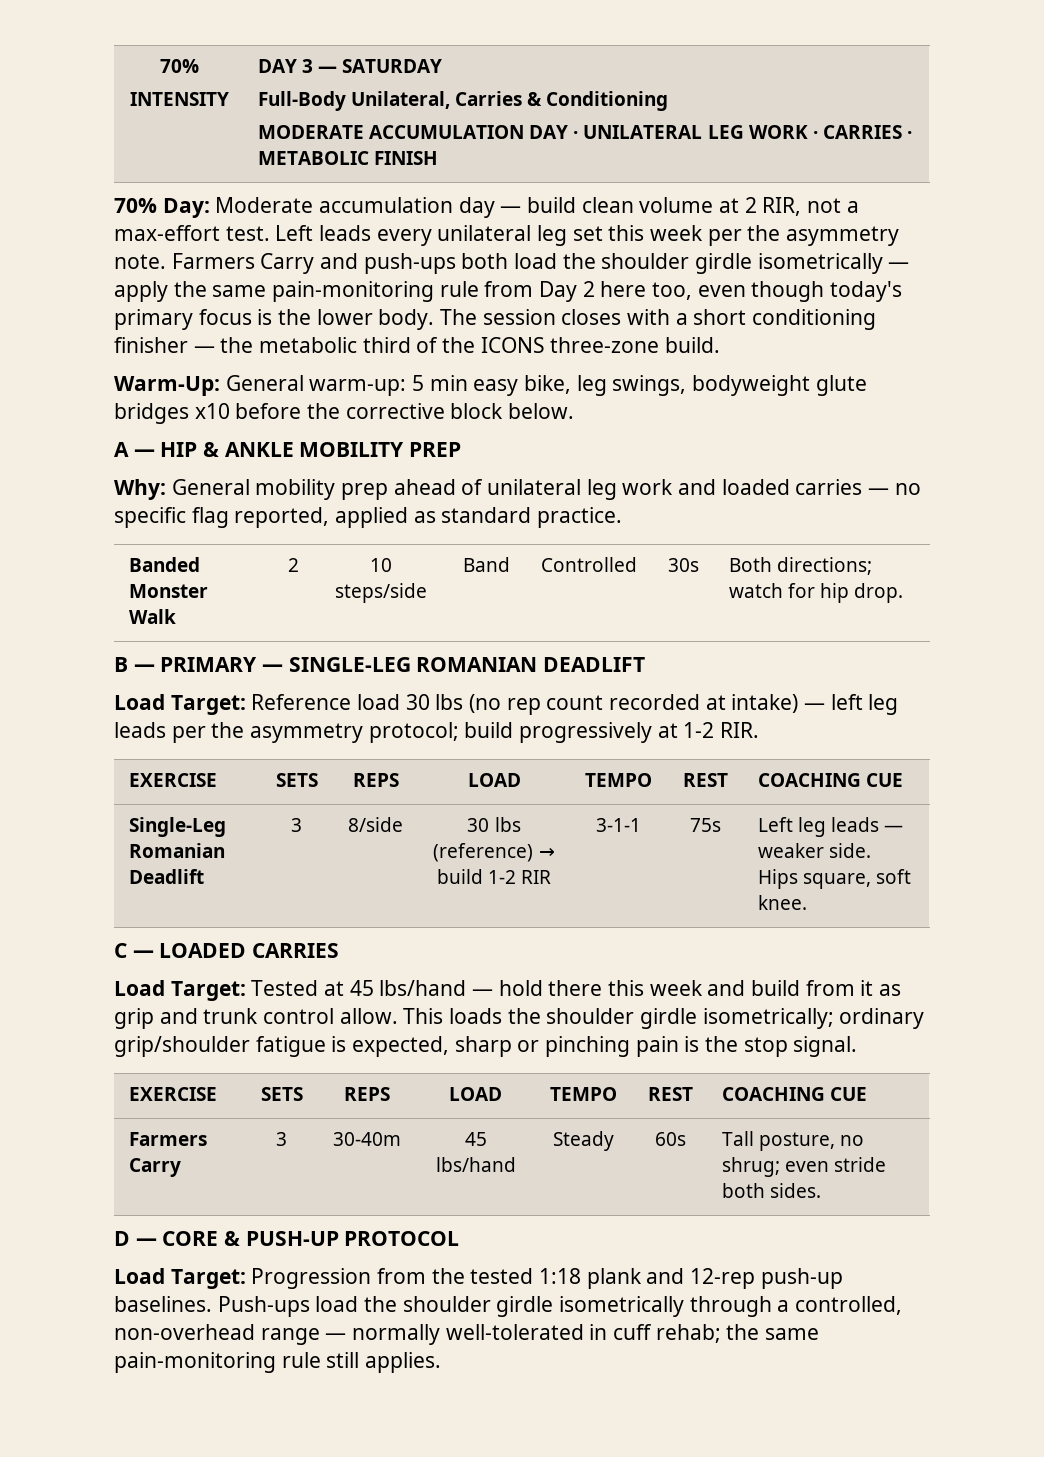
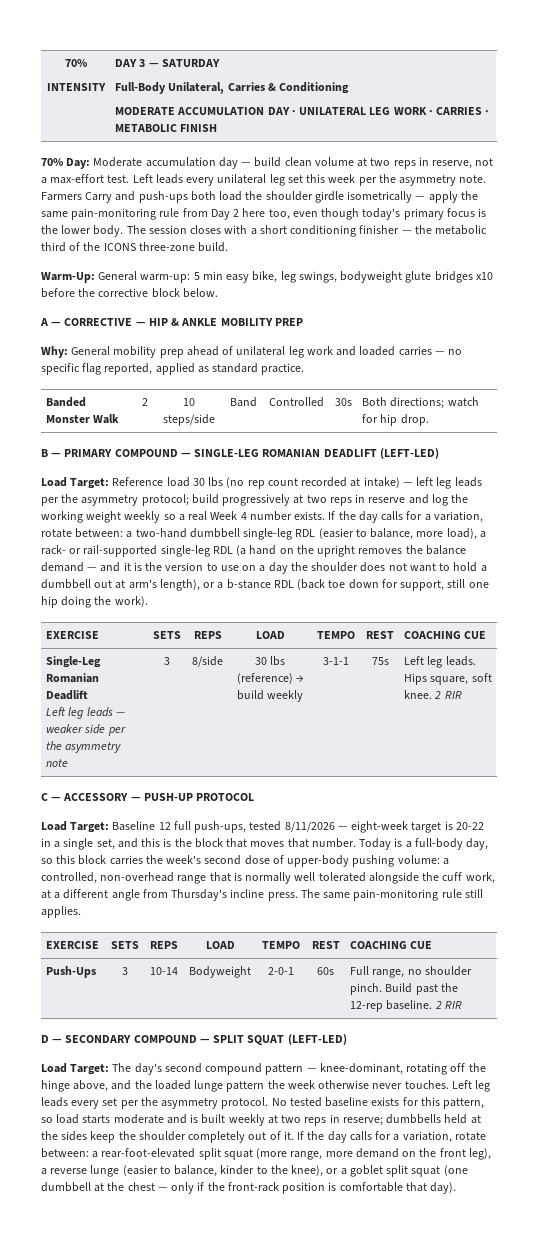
[744,197,802,216] 2 RIR, -> [370,157,473,169] two reps in reserve,
(155, 453) none -> [64,318,146,326] CORRECTIVE —
(258, 664) none -> [114,449,178,457] COMPOUND
(646, 664) none -> [379,448,439,459] (LEFT-LED)
[683,722,760,738] 1-2 RIR. -> [306,494,469,506] [41,511,483,523] [41,528,486,540] [41,545,466,557] [41,562,487,574] [41,579,489,591] [41,596,148,608] two reps in reserve and log the working weight weekly so a real Week 4 number exists. If the day calls for a variation, rotate between: a two-hand dumbbell single-leg RDL (easier to balance, more load), a rack- or rail-supported single-leg RDL (a hand on the upright removes the balance demand — and it is the version to use on a day the shoulder does not want to hold a dumbbell out at arm's length), or a b-stance RDL (back toe down for support, still one hip doing the work).
(204, 876) none -> [46,707,125,719] [46,724,126,736] [46,741,122,753] [46,759,69,767] // Left leg leads — weaker side per the asymmetry note
[488,870,552,884] 1-2 RIR -> [267,690,304,702] weekly
[831,817,904,832] [757,843,871,858] leads — weaker side. -> [445,656,476,666] leads.
(807, 902) none -> [434,691,462,699] 2 RIR
[159,943,340,958] [114,980,902,1001] [114,1008,925,1029] [114,1036,858,1057] [128,1087,217,1101] [260,1087,303,1101] [344,1087,390,1101] [449,1087,502,1101] [550,1087,617,1101] [647,1087,693,1101] [721,1087,867,1101] [128,1132,207,1146] [128,1158,181,1177] [276,1132,287,1146] [333,1132,401,1146] [464,1132,487,1146] [435,1157,516,1172] [553,1131,614,1151] [654,1132,686,1146] [721,1131,865,1151] [721,1157,887,1177] [721,1183,821,1198] [114,1231,460,1246] [114,1268,843,1289] [114,1296,903,1317] [114,1324,820,1345] [114,1352,442,1373] LOADED CARRIES // Load Target: Tested at 45 lbs/hand — hold there this week and build from it as grip and trunk control allow. This loads the shoulder girdle isometrically; ordinary grip/shoulder fatigue is expected, sharp or pinching pain is the stop signal. // EXERCISE | SETS | REPS | LOAD | TEMPO | REST | COACHING CUE // Farmers Carry | 3 | 30-40m | 45 lbs/hand | Steady | 60s | Tall posture, no shrug; even stride both sides. // D — CORE & PUSH-UP PROTOCOL // Load Target: Progression from the tested 1:18 plank and 12-rep push-up baselines. Push-ups load the shoulder girdle isometrically through a controlled, non-overhead range — normally well-tolerated in cuff rehab; the same pain-monitoring rule still applies. -> [63,793,255,801] [41,821,484,833] [41,838,489,850] [41,855,449,867] [41,872,495,884] [41,889,483,901] [41,906,81,918] [46,941,100,949] [111,941,139,949] [150,941,178,949] [205,941,235,949] [262,941,300,949] [311,941,340,949] [350,941,433,949] [46,966,97,978] [122,967,128,975] [150,967,178,975] [189,966,251,978] [268,967,294,975] [317,967,334,975] [350,966,472,978] [350,983,458,995] [350,1000,462,1012] [41,1034,347,1045] [41,1063,486,1075] [41,1080,491,1092] [41,1097,485,1109] [41,1114,481,1126] [41,1131,486,1143] [41,1148,491,1160] [41,1165,468,1177] [41,1182,457,1194] ACCESSORY — PUSH-UP PROTOCOL // Load Target: Baseline 12 full push-ups, tested 8/11/2026 — eight-week target is 20-22 in a single set, and this is the block that moves that number. Today is a full-body day, so this block carries the week's second dose of upper-body pushing volume: a controlled, non-overhead range that is normally well tolerated alongside the cuff work, at a different angle from Thursday's incline press. The same pain-monitoring rule still applies. // EXERCISE | SETS | REPS | LOAD | TEMPO | REST | COACHING CUE // Push-Ups | 3 | 10-14 | Bodyweight | 2-0-1 | 60s | Full range, no shoulder pinch. Build past the 12-rep baseline. 2 RIR // D — SECONDARY COMPOUND — SPLIT SQUAT (LEFT-LED) // Load Target: The day's second compound pattern — knee-dominant, rotating off the hinge above, and the loaded lunge pattern the week otherwise never touches. Left leg leads every set per the asymmetry protocol. No tested baseline exists for this pattern, so load starts moderate and is built weekly at two reps in reserve; dumbbells held at the sides keep the shoulder completely out of it. If the day calls for a variation, rotate between: a rear-foot-elevated split squat (more range, more demand on the front leg), a reverse lunge (easier to balance, kinder to the knee), or a goblet split squat (one dumbbell at the chest — only if the front-rack position is comfortable that day).

